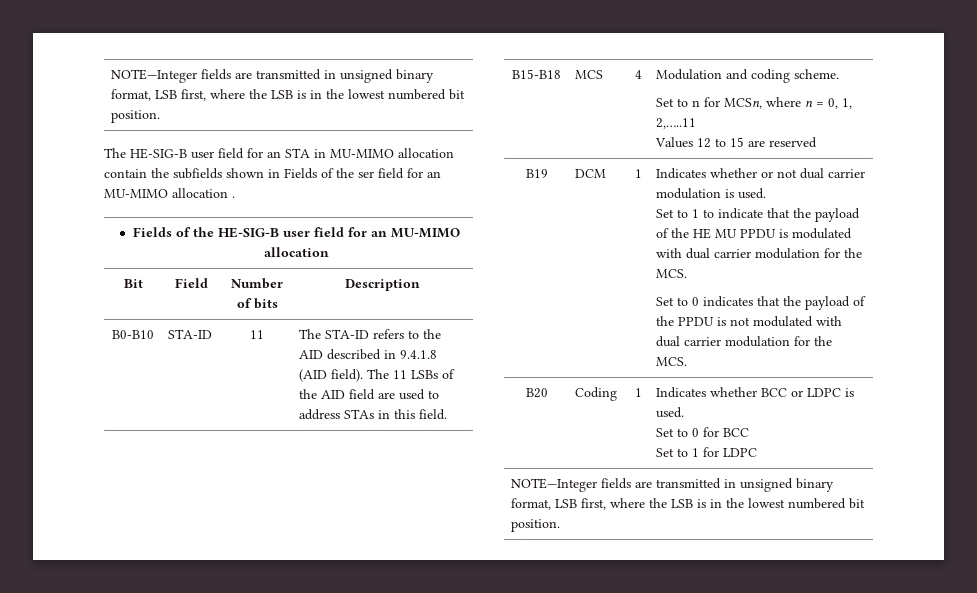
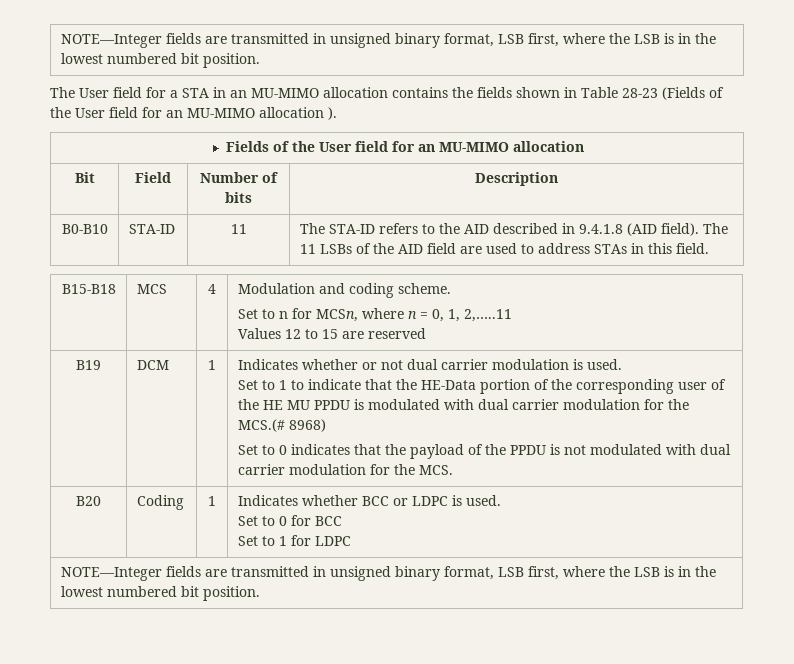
[130,148,281,159] HE-SIG-B user field for an -> [79,87,178,98] User field for a
[330,148,454,158] [104,168,441,179] [104,188,235,198] [132,227,310,238] MU-MIMO allocation contain the subfields shown in Fields of the ser field for an MU-MIMO allocation . // Fields of the HE-SIG-B user -> [230,87,724,100] [50,107,337,120] [225,141,352,152] an MU-MIMO allocation contains the fields shown in Table 28-23 (Fields of the User field for an MU-MIMO allocation ). // Fields of the User
[815,208,861,222] payload -> [420,379,707,394] HE-Data portion of the corresponding user
[656,269,688,278] MCS. -> [237,419,326,432] MCS.(# 8968)

